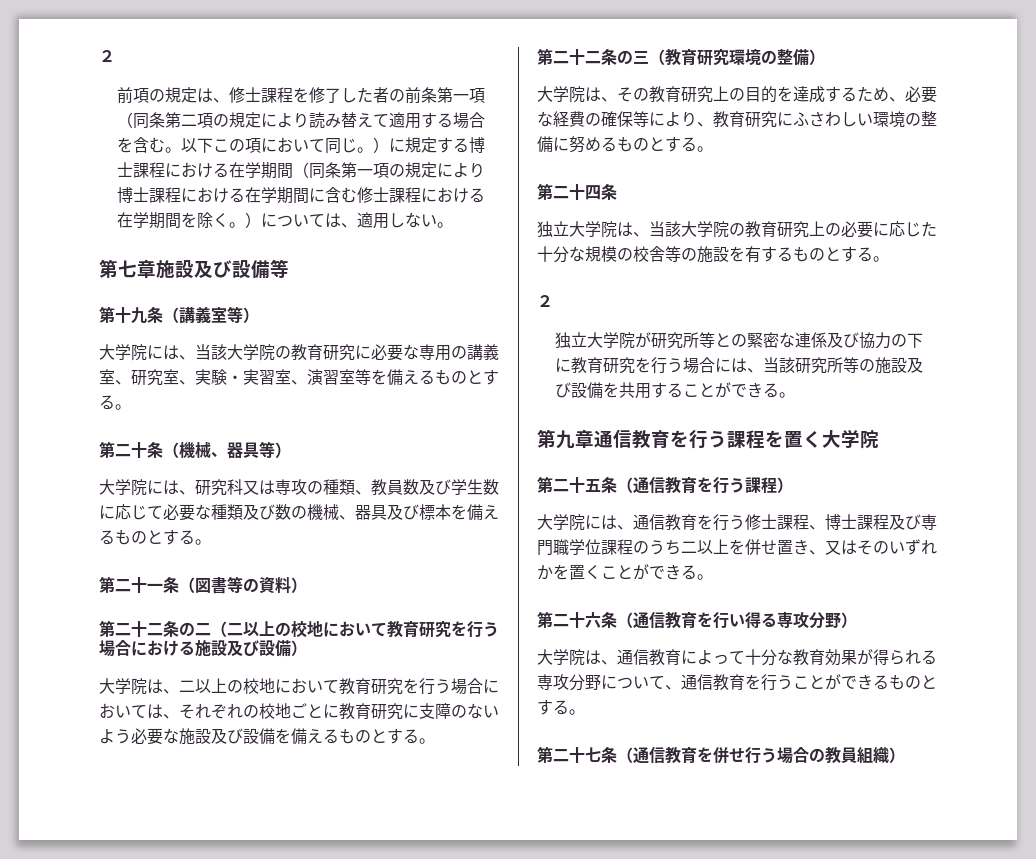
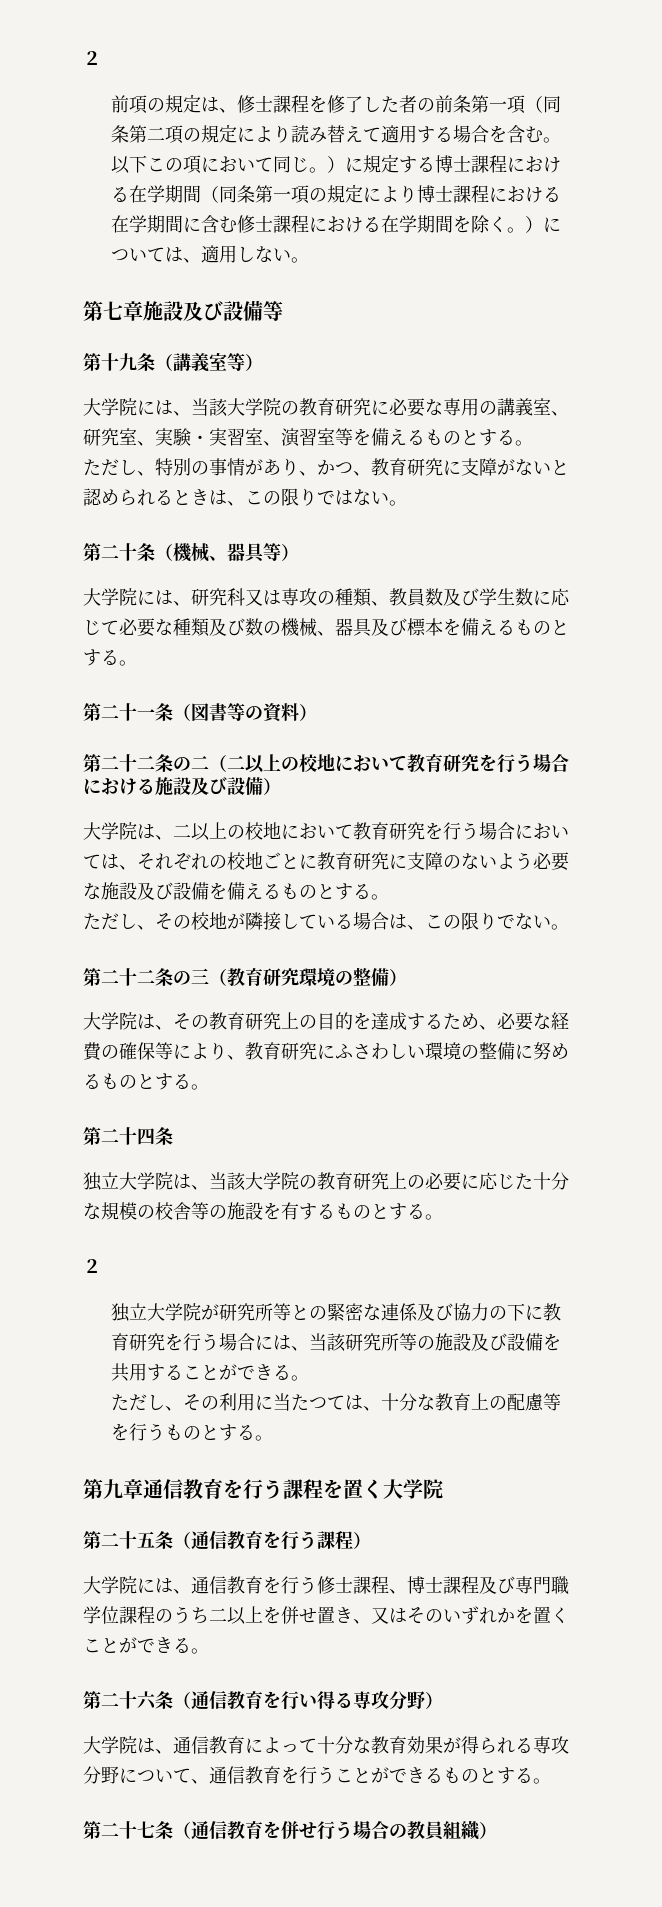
(131, 407) none -> [83,458,569,476] [83,488,407,506] // ただし、特別の事情があり、かつ、教育研究に支障がないと認められるときは、この限りではない。
(435, 741) none -> [83,912,569,931] // ただし、その校地が隣接している場合は、この限りでない。
(796, 395) none -> [111,1393,562,1411] [111,1423,274,1441] // ただし、その利用に当たつては、十分な教育上の配慮等を行うものとする。

